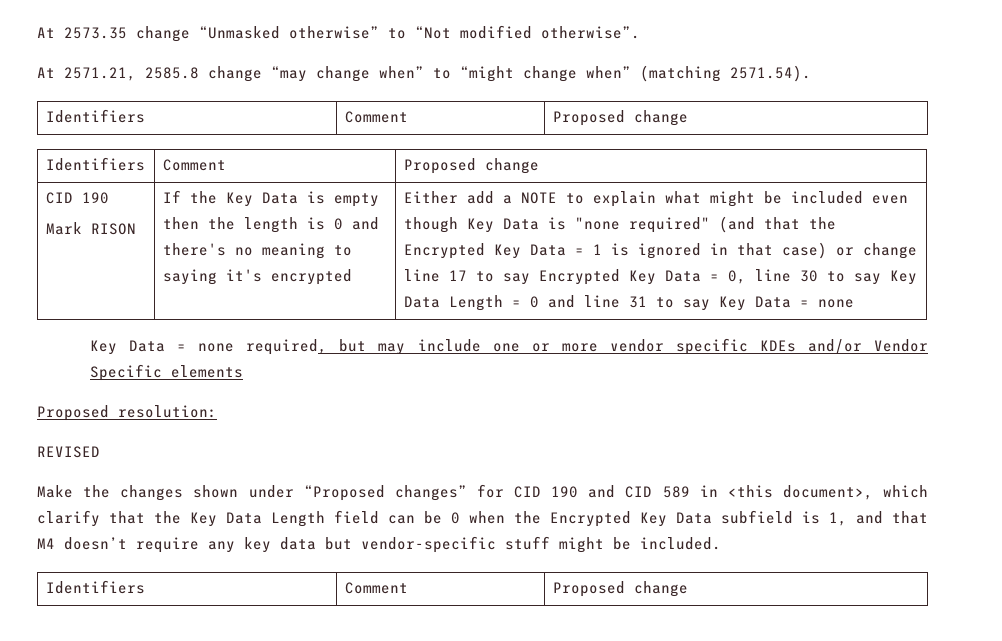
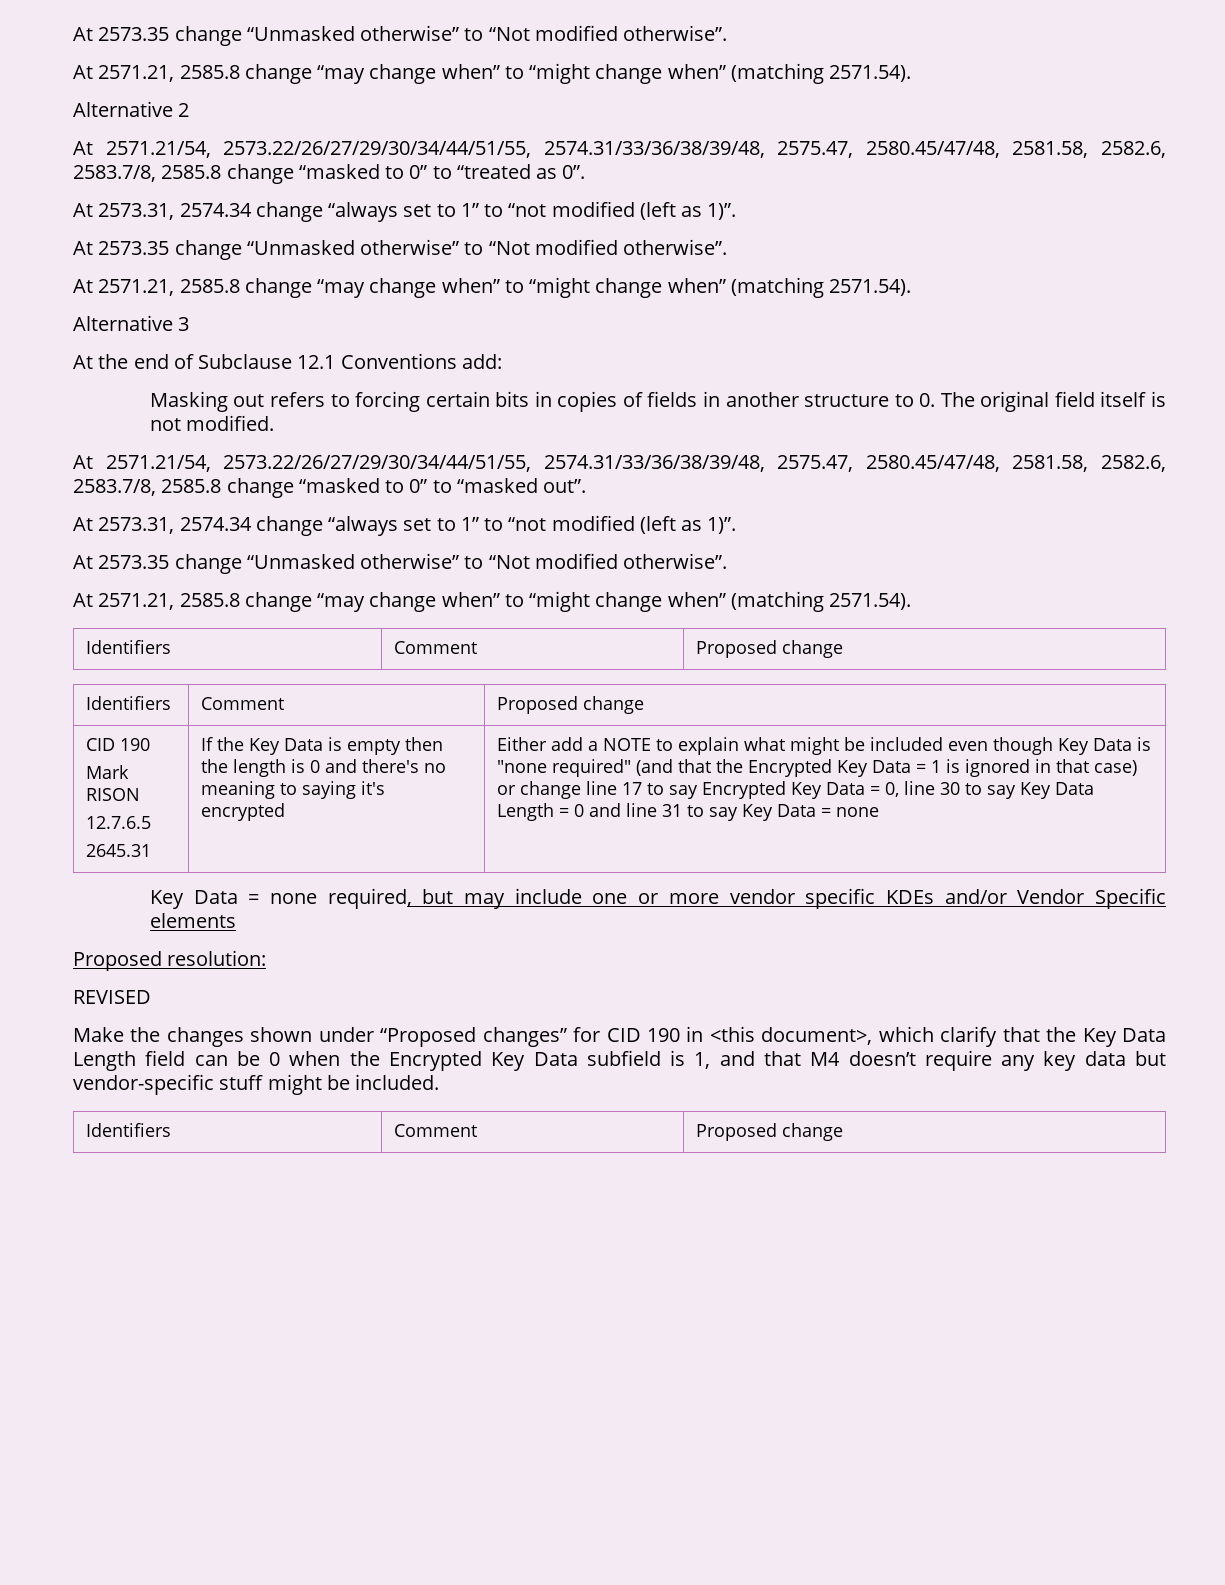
(811, 73) none -> [73,101,190,117] [73,141,1166,158] [73,164,586,184] [73,201,737,222] [73,239,728,260] [73,277,912,298] [73,315,190,331] [73,353,502,369] [149,391,1167,412] [149,415,275,431] [73,455,1166,472] [73,478,587,498] [73,515,737,536] [73,553,728,574] [73,591,912,612] // Alternative 2 // At 2571.21/54, 2573.22/26/27/29/30/34/44/51/55, 2574.31/33/36/38/39/48, 2575.47, 2580.45/47/48, 2581.58, 2582.6, 2583.7/8, 2585.8 change “masked to 0” to “treated as 0”. // At 2573.31, 2574.34 change “always set to 1” to “not modified (left as 1)”. // At 2573.35 change “Unmasked otherwise” to “Not modified otherwise”. // At 2571.21, 2585.8 change “may change when” to “might change when” (matching 2571.54). // Alternative 3 // At the end of Subclause 12.1 Conventions add: // Masking out refers to forcing certain bits in copies of fields in another structure to 0. The original field itself is not modified. // At 2571.21/54, 2573.22/26/27/29/30/34/44/51/55, 2574.31/33/36/38/39/48, 2575.47, 2580.45/47/48, 2581.58, 2582.6, 2583.7/8, 2585.8 change “masked to 0” to “masked out”. // At 2573.31, 2574.34 change “always set to 1” to “not modified (left as 1)”. // At 2573.35 change “Unmasked otherwise” to “Not modified otherwise”. // At 2571.21, 2585.8 change “may change when” to “might change when” (matching 2571.54).
(136, 229) none -> [86,816,152,829] [86,844,152,857] // 12.7.6.5 // 2645.31
[588,485,690,498] and CID 589 -> (681, 1035) none

